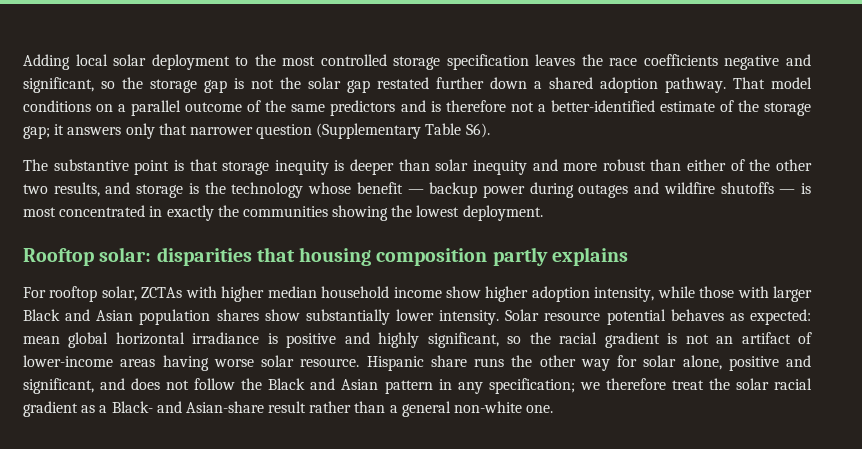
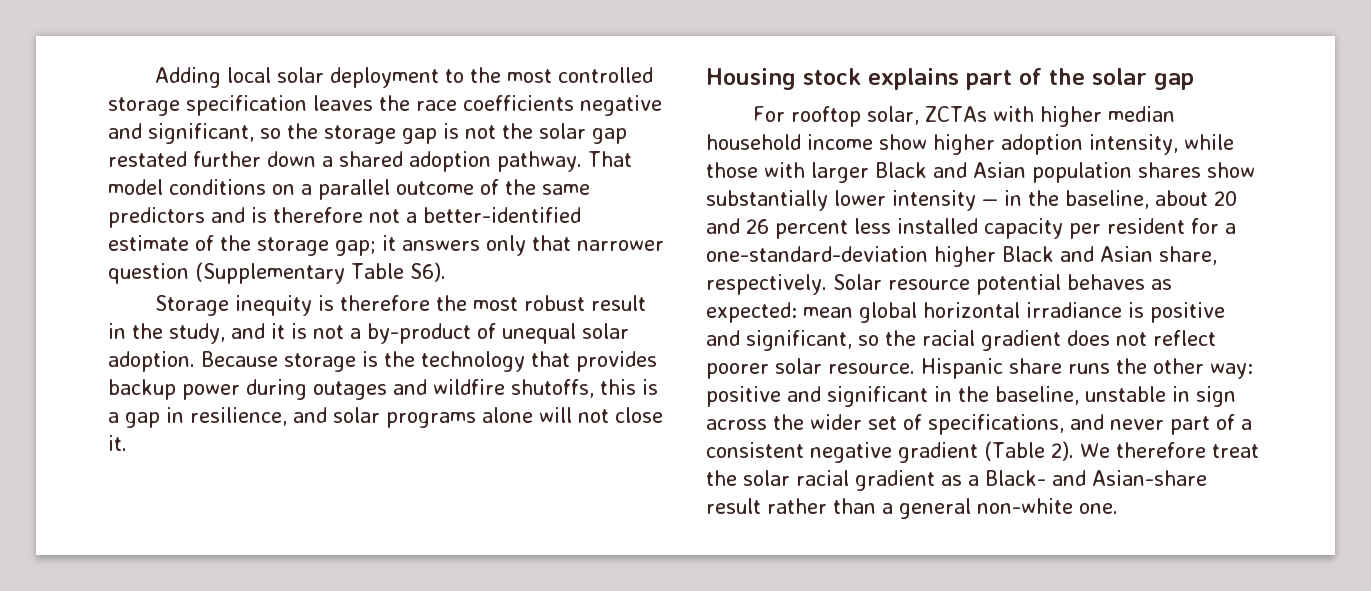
[23,159,813,175] [23,182,131,197] The substantive point is that storage inequity is deeper than solar inequity and more robust than either of the other two results, and -> [155,295,647,316] [108,323,629,344] [108,351,278,372] Storage inequity is therefore the most robust result in the study, and it is not a by-product of unequal solar adoption. Because
[308,182,424,194] whose benefit — -> [531,351,657,372] that provides
[720,182,811,194] [23,205,543,221] [23,247,628,266] shutoffs — is most concentrated in exactly the communities showing the lowest deployment. // Rooftop solar: disparities that housing composition partly explains -> [511,379,658,398] [108,407,663,428] [108,435,127,451] [706,68,1194,90] shutoffs, this is a gap in resilience, and solar programs alone will not close it. // Housing stock explains part of the solar gap
[439,310,500,325] intensity. -> [892,190,1237,211] [706,218,1236,239] [706,246,1217,267] [706,274,827,295] intensity — in the baseline, about 20 and 26 percent less installed capacity per resident for a one-standard-deviation higher Black and Asian share, respectively.
[378,332,420,348] highly -> (740, 338) none
[667,332,813,344] [23,355,254,371] is not an artifact of lower-income areas having worse -> [1067,330,1216,346] [706,363,769,379] does not reflect poorer
[580,355,811,371] [23,378,600,394] way for solar alone, positive and significant, and does not follow the Black and Asian pattern in any specification; we -> [1210,363,1253,379] [706,386,1236,407] [706,414,1252,435] [706,441,1110,463] way: positive and significant in the baseline, unstable in sign across the wider set of specifications, and never part of a consistent negative gradient (Table 2). We

